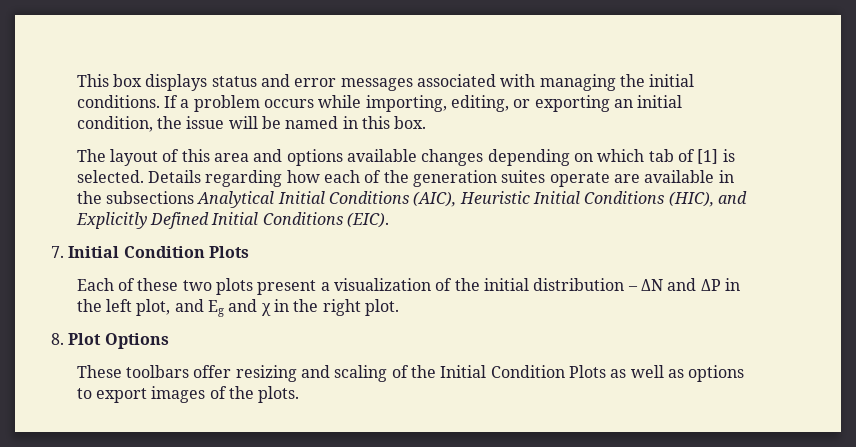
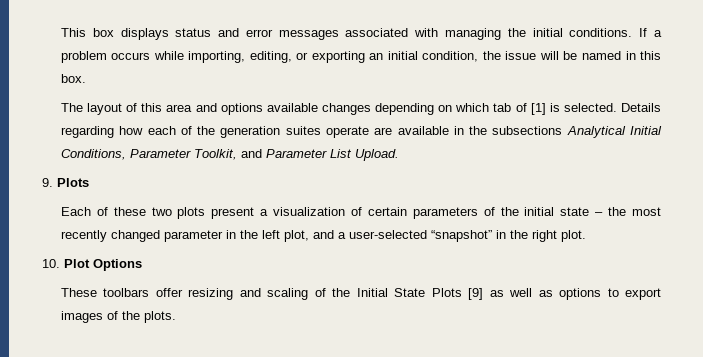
[329,191,747,207] [75,212,390,229] [51,246,205,258] Conditions (AIC), Heuristic Initial Conditions (HIC), and Explicitly Defined Initial Conditions (EIC). // 7. Initial Condition -> [60,149,399,161] [42,178,53,187] Conditions, Parameter Toolkit, and Parameter List Upload. // 9.
[454,278,721,291] the initial distribution – ΔN and ΔP -> [367,207,662,219] [60,230,223,242] certain parameters of the initial state – the most recently changed parameter
[208,299,271,317] Eg and χ -> [337,230,492,242] a user-selected “snapshot”
[51,333,64,345] 8. -> [42,259,60,268] 10.
[490,365,606,378] Condition Plots -> [394,288,484,300] State Plots [9]

